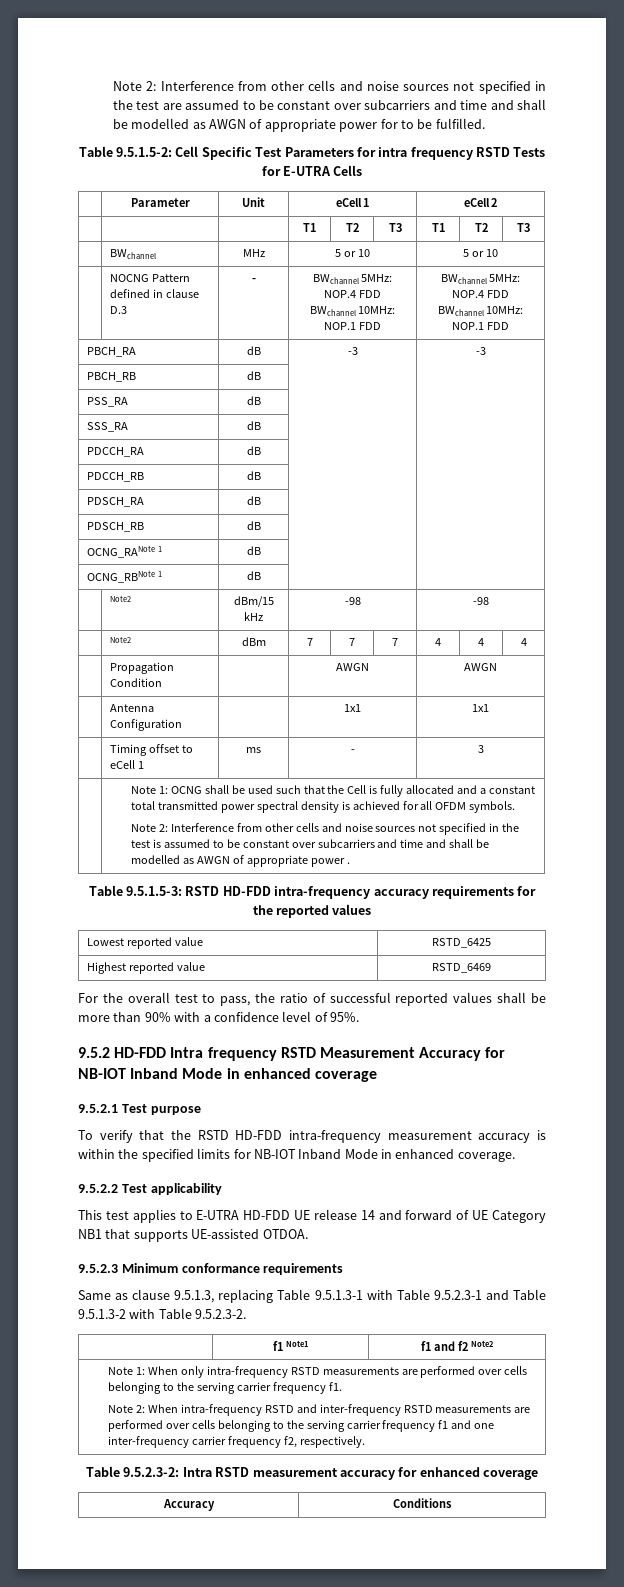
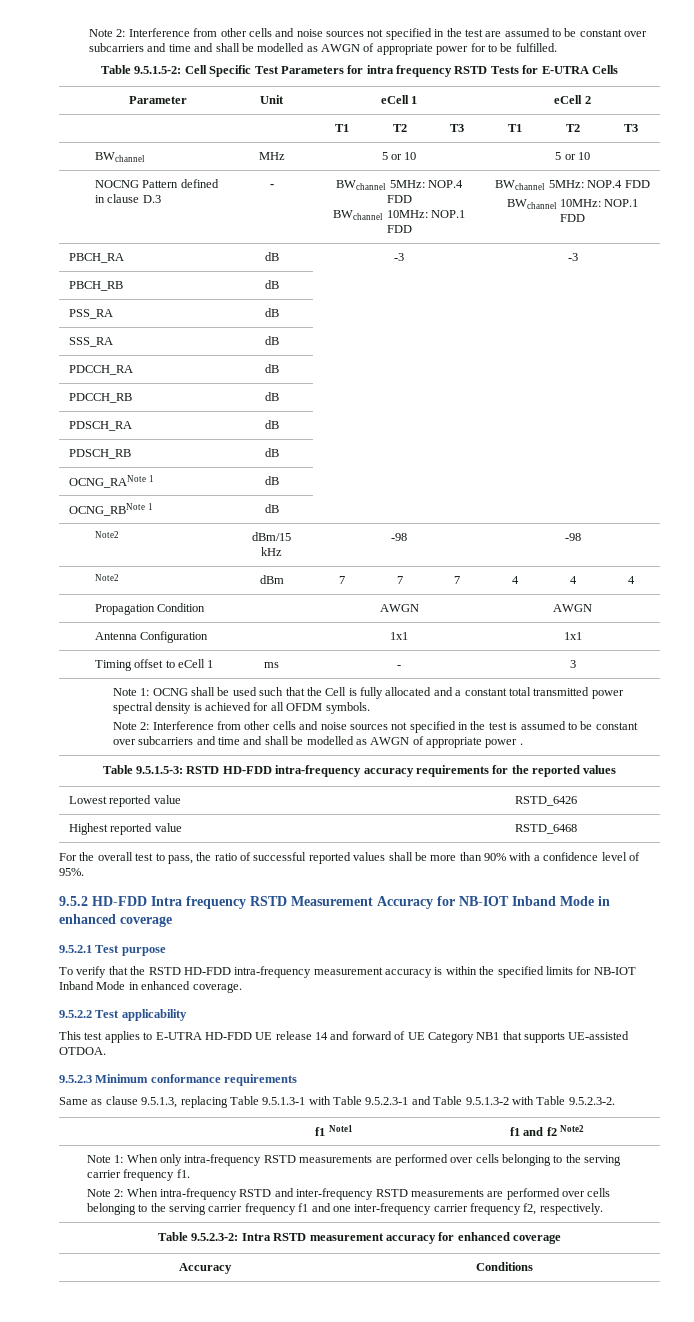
[432,938,491,948] RSTD_6425 -> [514,796,577,806] RSTD_6426
[432,963,491,973] RSTD_6469 -> [514,824,577,834] RSTD_6468

